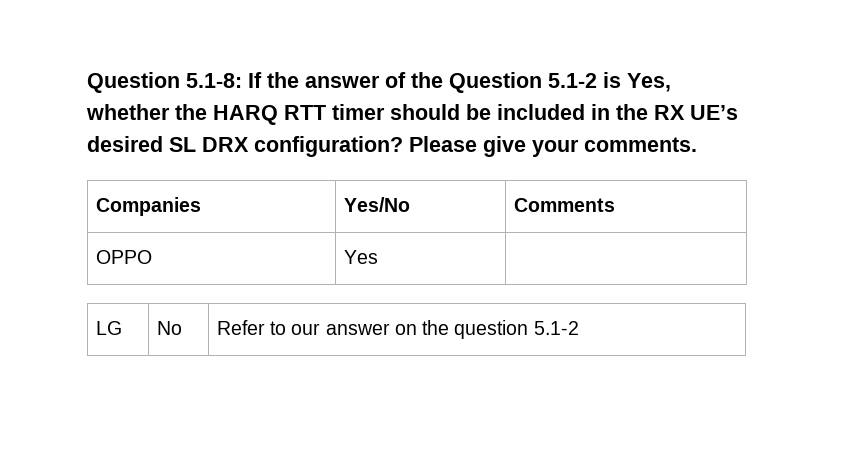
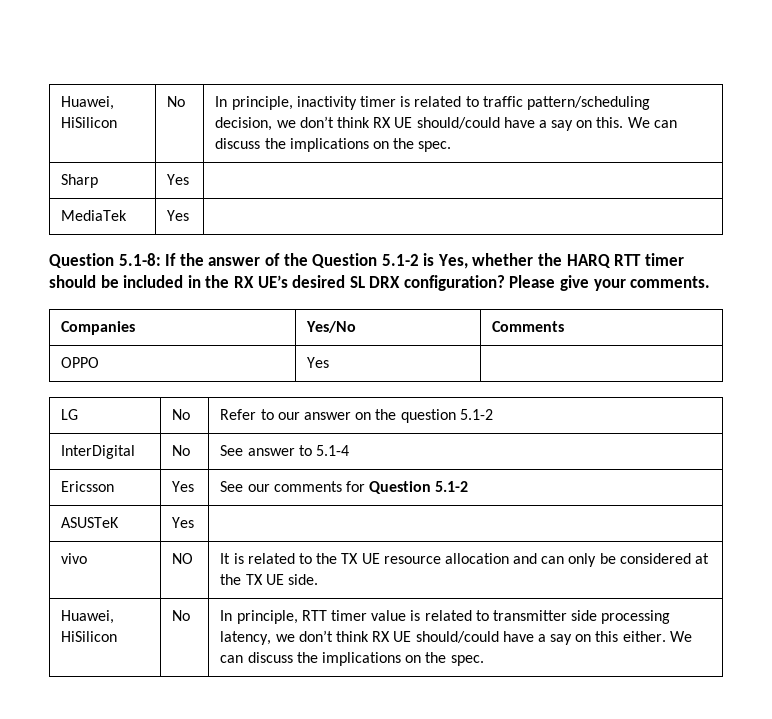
(87, 82) none -> [61,96,115,110] [61,117,118,128] [167,96,186,107] [215,96,650,110] [215,116,677,131] [215,138,452,152] [61,174,99,188] [167,174,190,185] [61,210,128,221] [167,210,190,221] Huawei, HiSilicon | No | In principle, inactivity timer is related to traffic pattern/scheduling decision, we don’t think RX UE should/could have a say on this. We can discuss the implications on the spec. // Sharp | Yes | // MediaTek | Yes | //
(579, 328) none -> [61,445,136,459] [172,445,191,456] [220,445,349,456] [61,481,115,492] [172,481,195,492] [220,481,469,494] [61,517,120,528] [172,517,195,528] [61,553,88,564] [172,553,194,564] [220,553,710,567] [220,574,318,585] [61,610,115,624] [61,631,118,642] [172,610,191,621] [220,610,671,624] [220,630,692,645] [220,652,484,666] // InterDigital | No | See answer to 5.1-4 // Ericsson | Yes | See our comments for Question 5.1-2 // ASUSTeK | Yes | // vivo | NO | It is related to the TX UE resource allocation and can only be considered at the TX UE side. // Huawei, HiSilicon | No | In principle, RTT timer value is related to transmitter side processing latency, we don’t think RX UE should/could have a say on this either. We can discuss the implications on the spec.

